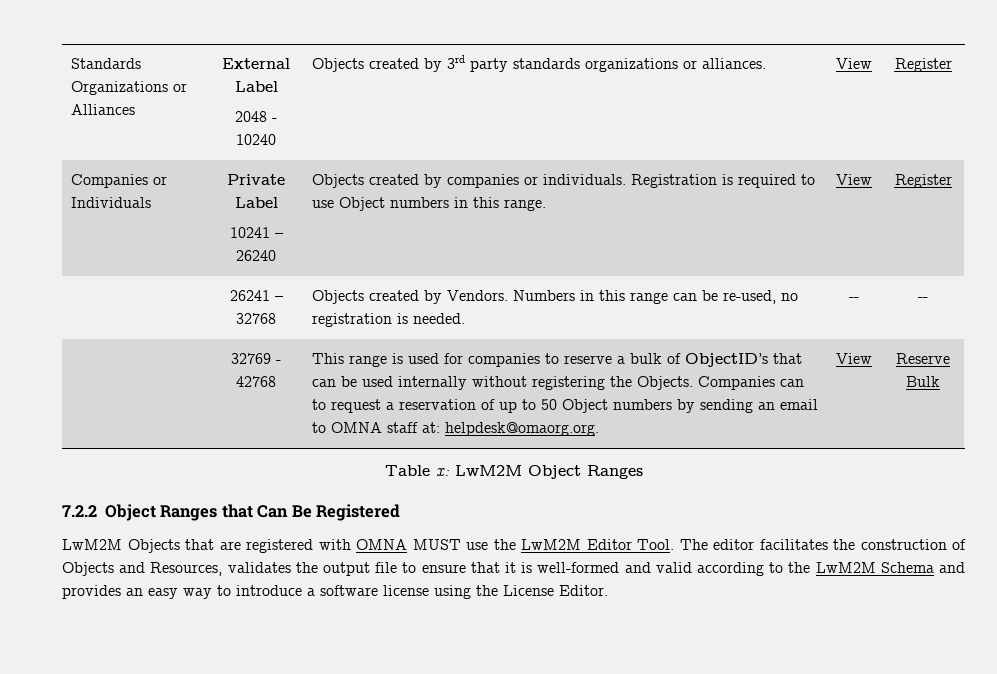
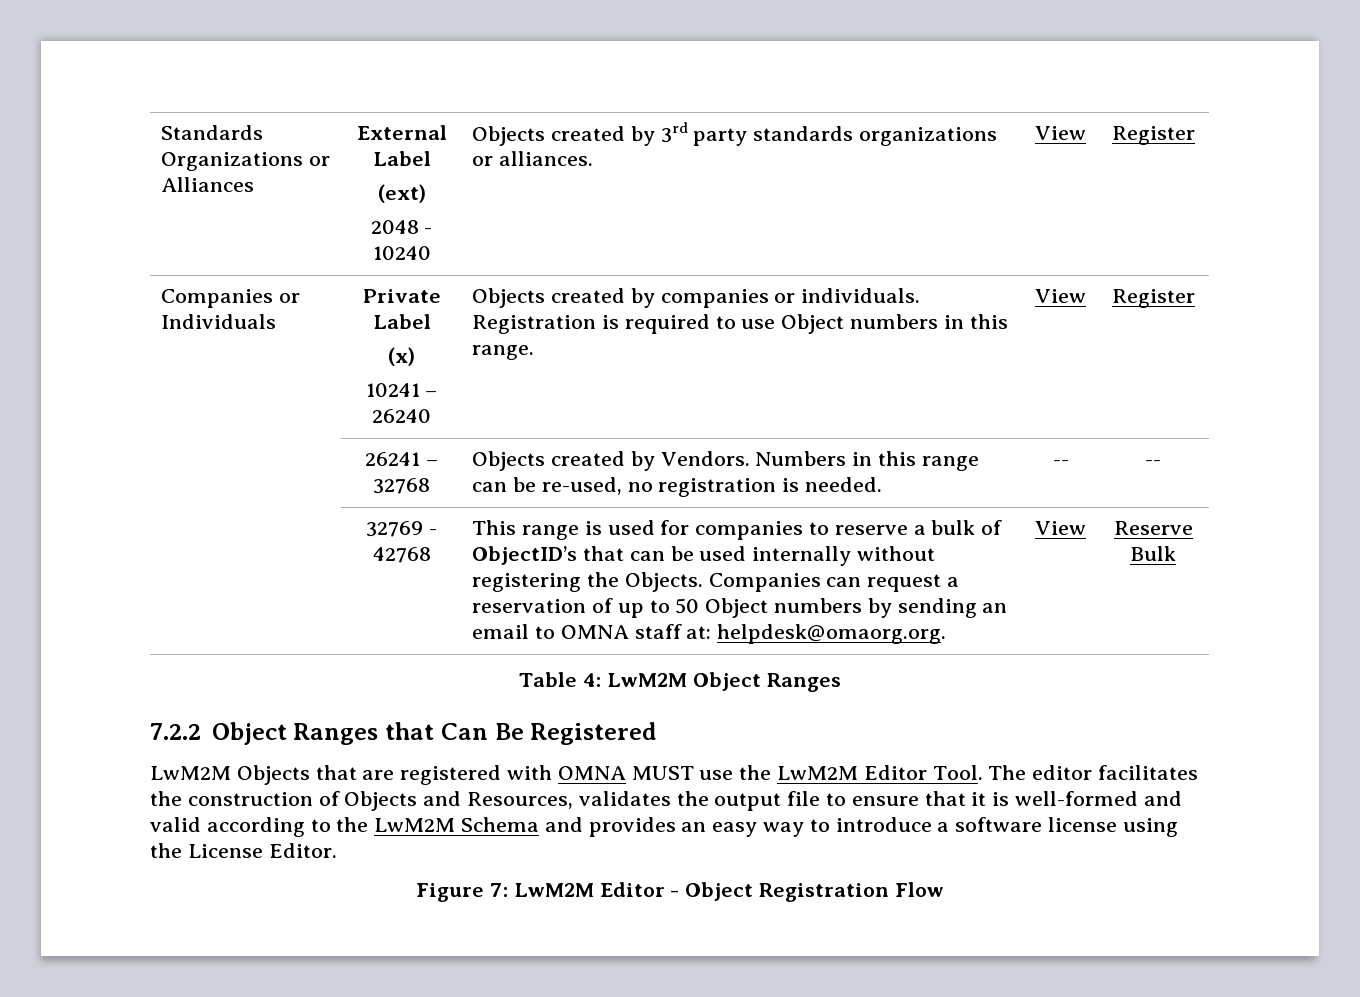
(278, 86) none -> [377,184,426,203] // (ext)
(278, 202) none -> [388,347,415,366] // (x)
[311,399,326,410] to -> (862, 582) none
[435,468,450,477] x: -> [583,673,602,687] 4:
(608, 590) none -> [416,882,944,902] // Figure 7: LwM2M Editor - Object Registration Flow

